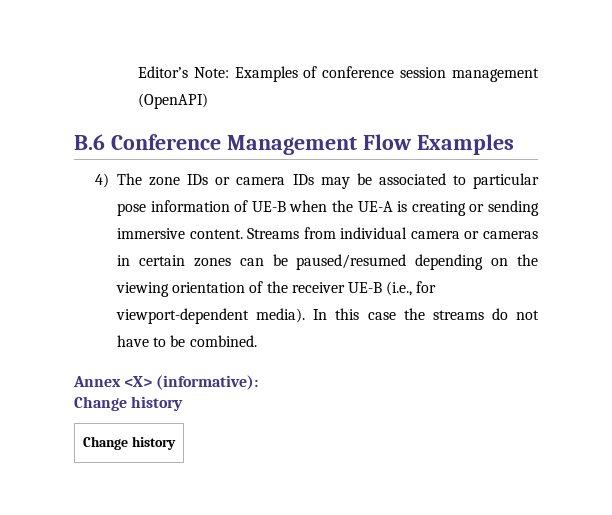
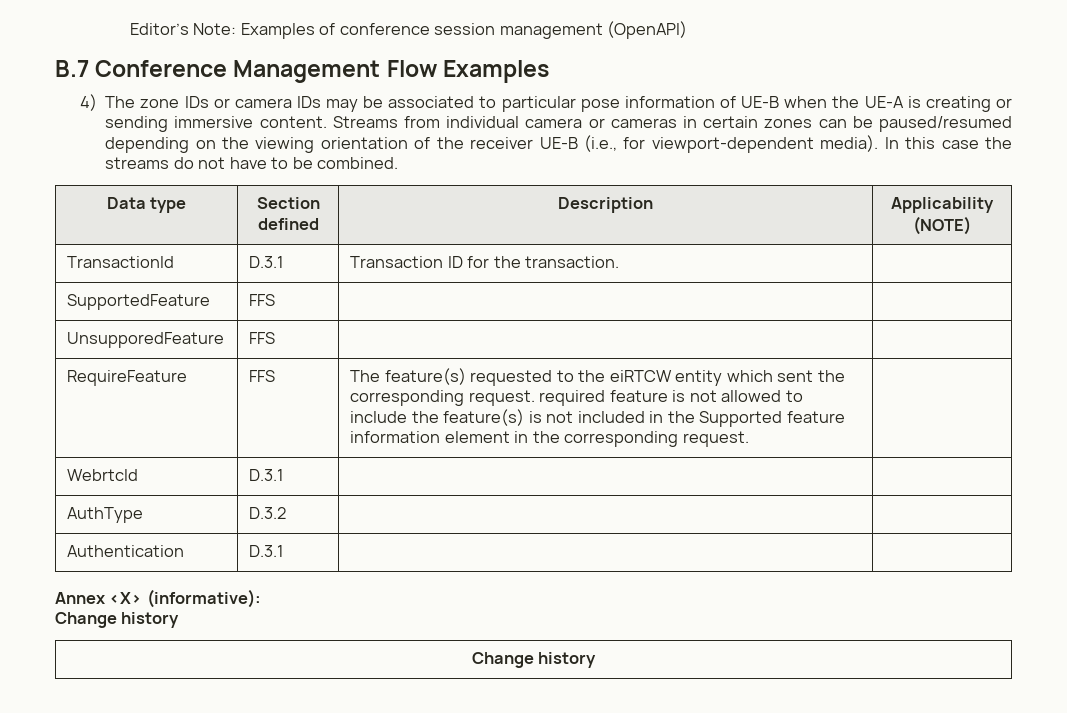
[74,134,105,150] B.6 -> [55,60,89,77] B.7
(257, 341) none -> [106,197,187,213] [256,197,320,209] [257,218,319,230] [558,197,653,213] [891,197,994,213] [913,216,971,235] [67,256,175,268] [249,256,284,268] [350,256,620,268] [67,294,211,310] [249,294,276,306] [67,332,225,348] [249,332,276,344] [67,370,188,386] [249,370,276,382] [350,368,845,386] [350,390,803,406] [350,409,845,427] [350,431,749,447] [67,469,139,481] [249,469,284,481] [67,507,144,523] [249,507,287,519] [67,545,185,557] [249,545,284,557] // Data type | Section defined | Description | Applicability (NOTE) // TransactionId | D.3.1 | Transaction ID for the transaction. | // SupportedFeature | FFS | | // UnsupporedFeature | FFS | | // RequireFeature | FFS | The feature(s) requested to the eiRTCW entity which sent the corresponding request. required feature is not allowed to include the feature(s) is not included in the Supported feature information element in the corresponding request. | // WebrtcId | D.3.1 | | // AuthType | D.3.2 | | // Authentication | D.3.1 | |

